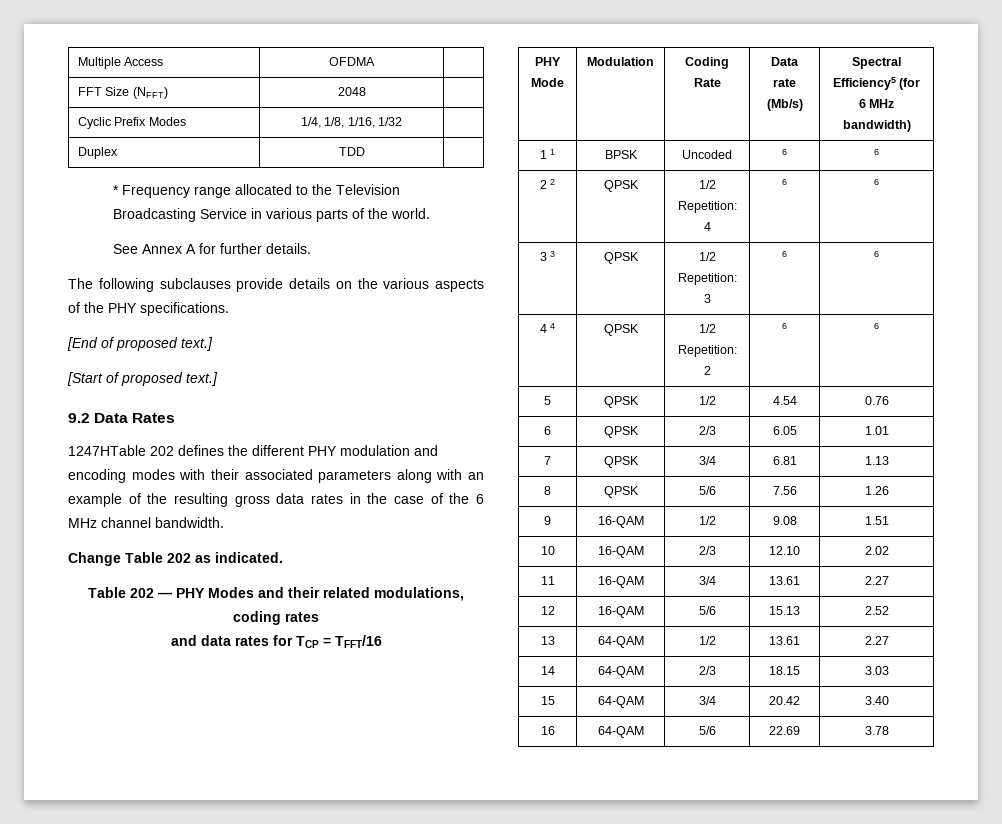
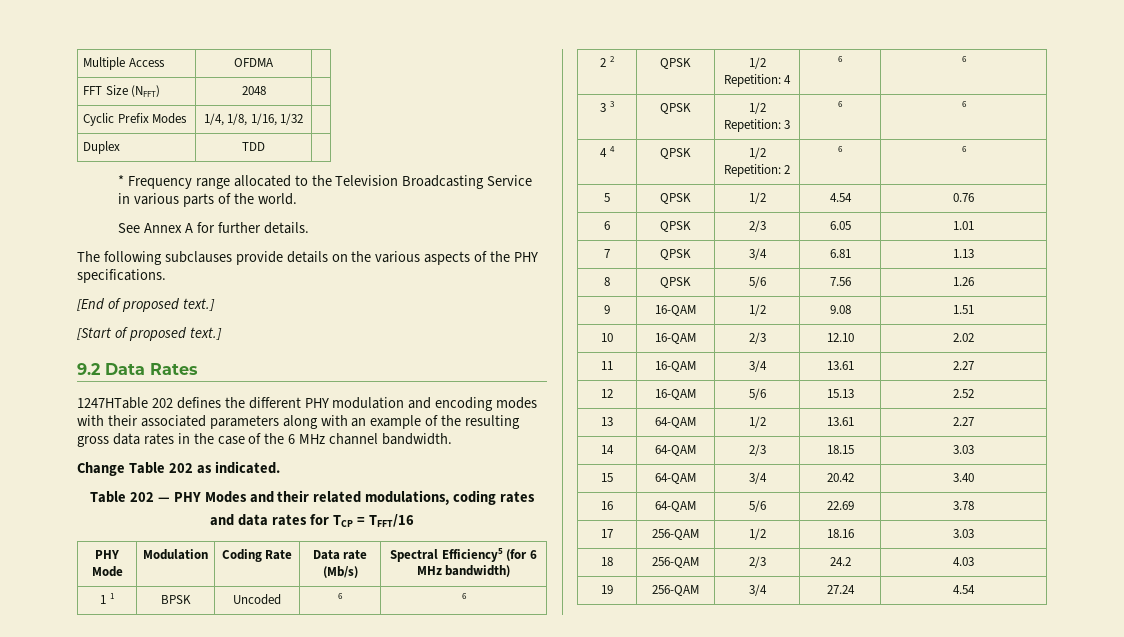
(889, 730) none -> [601,529,613,538] [652,529,699,540] [748,528,766,540] [826,529,854,538] [953,529,974,538] [601,557,613,566] [652,557,699,568] [748,556,766,568] [829,557,851,566] [953,557,974,566] [601,585,613,594] [652,585,699,596] [748,584,767,596] [826,585,855,594] [953,585,975,594] // 17 | 256-QAM | 1/2 | 18.16 | 3.03 // 18 | 256-QAM | 2/3 | 24.2 | 4.03 // 19 | 256-QAM | 3/4 | 27.24 | 4.54

